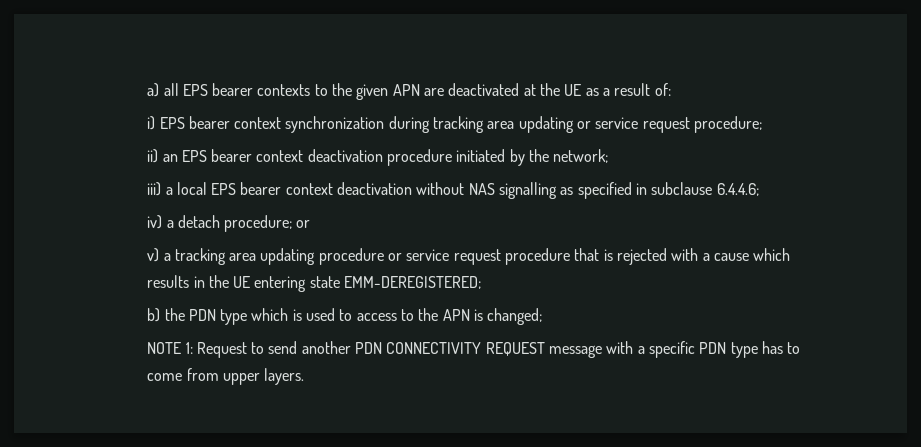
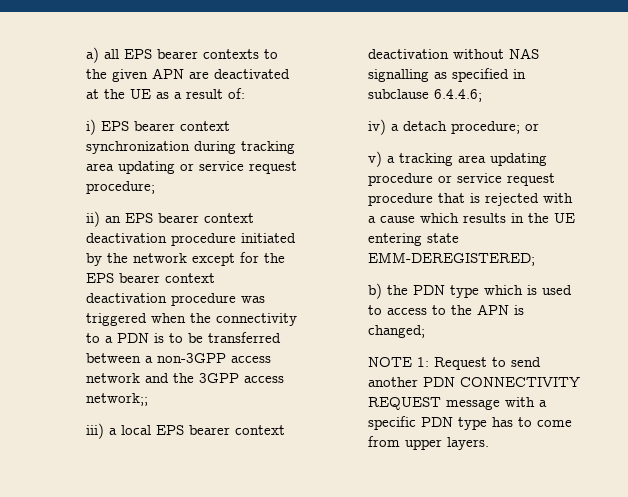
[553,149,609,163] network; -> [133,252,286,266] [86,273,216,283] [86,293,266,306] [86,313,298,326] [86,332,282,343] [86,353,272,363] [86,373,285,383] [86,393,149,406] network except for the EPS bearer context deactivation procedure was triggered when the connectivity to a PDN is to be transferred between a non-3GPP access network and the 3GPP access network;;

